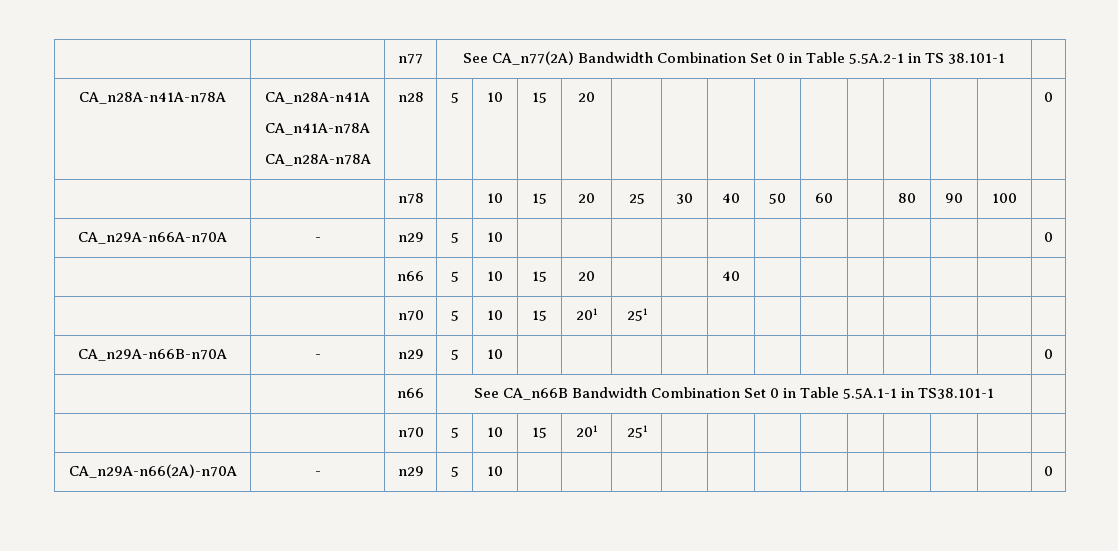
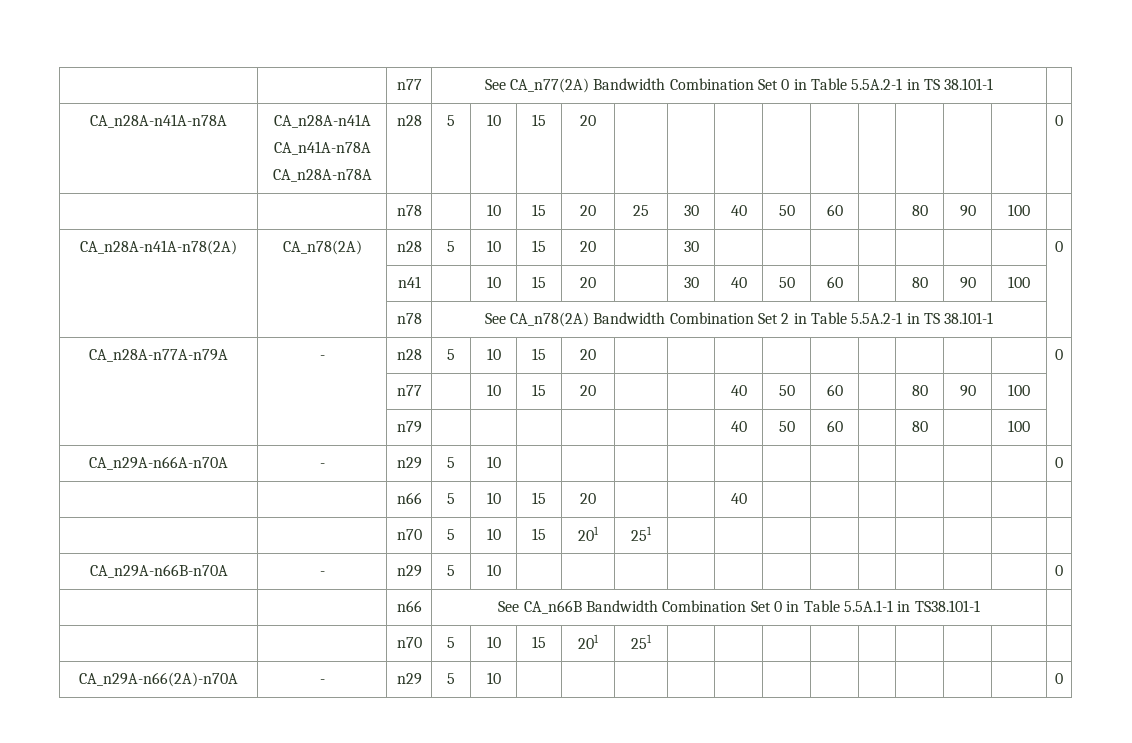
(1017, 198) none -> [80,240,237,255] [282,240,362,255] [396,241,422,252] [447,241,455,252] [486,240,501,252] [532,240,546,252] [580,241,596,252] [683,241,699,252] [1055,241,1063,252] [397,276,421,288] [486,276,501,288] [532,276,546,288] [580,277,596,288] [683,277,699,288] [730,277,747,288] [778,277,795,288] [826,276,843,288] [911,277,928,288] [959,277,976,289] [1008,276,1030,288] [396,313,422,324] [484,312,994,327] [89,349,228,362] [319,355,325,360] [396,349,422,360] [447,349,455,360] [486,348,501,360] [532,348,546,360] [580,349,596,360] [1055,349,1063,360] [396,385,422,396] [486,384,501,396] [532,384,546,396] [580,385,596,396] [730,385,747,396] [778,385,795,396] [826,384,843,396] [911,385,928,396] [959,385,976,397] [1008,384,1030,396] [396,421,422,433] [730,421,747,432] [778,421,795,432] [826,420,843,432] [911,421,928,432] [1008,420,1030,432] // CA_n28A-n41A-n78(2A) | CA_n78(2A) | n28 | 5 | 10 | 15 | 20 | | 30 | | | | | | | | 0 // | | n41 | | 10 | 15 | 20 | | 30 | 40 | 50 | 60 | | 80 | 90 | 100 | // | | n78 | See CA_n78(2A) Bandwidth Combination Set 2 in Table 5.5A.2-1 in TS 38.101-1 | // CA_n28A-n77A-n79A | - | n28 | 5 | 10 | 15 | 20 | | | | | | | | | | 0 // | | n77 | | 10 | 15 | 20 | | | 40 | 50 | 60 | | 80 | 90 | 100 | // | | n79 | | | | | | | 40 | 50 | 60 | | 80 | | 100 |

